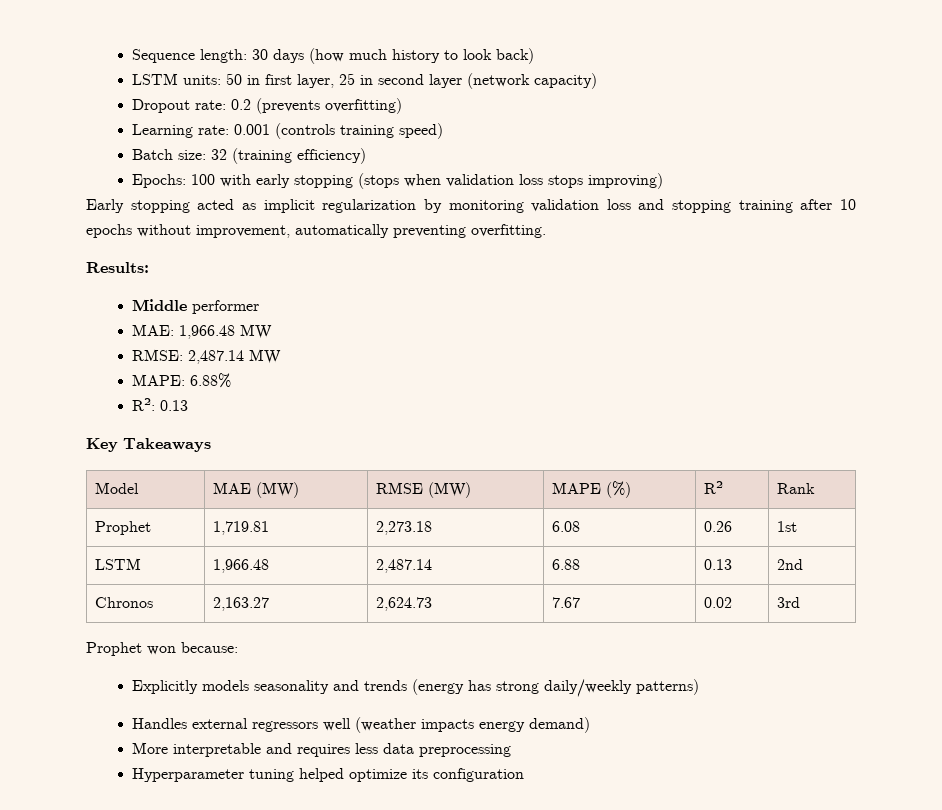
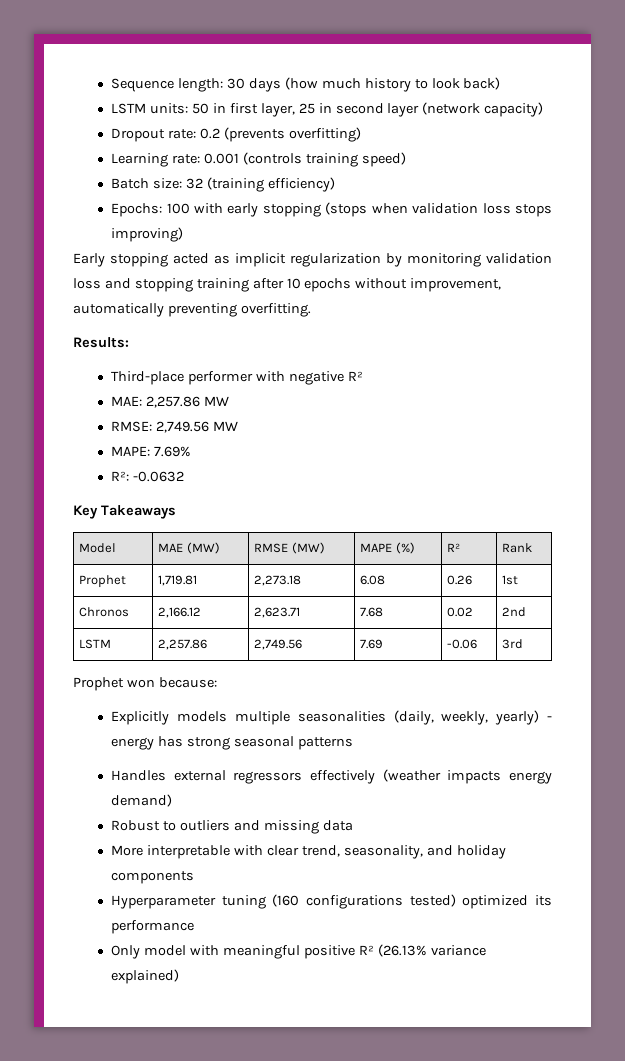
[132,299,188,311] Middle -> [111,371,185,385] Third-place
(260, 307) none -> [256,371,363,385] with negative R²
[179,325,236,339] 1,966.48 -> [146,396,201,408] 2,257.86
[188,350,245,364] 2,487.14 -> [156,421,210,433] 2,749.56
[190,373,232,388] 6.88% -> [154,446,192,457] 7.69%
[160,400,189,411] 0.13 -> [133,471,185,482] -0.0632
[95,558,142,570] [213,559,270,573] [376,559,433,573] [552,559,581,570] [704,559,733,570] [777,559,804,570] [95,597,154,608] [213,597,270,611] [376,597,433,611] [552,597,581,608] [704,597,733,608] LSTM | 1,966.48 | 2,487.14 | 6.88 | 0.13 | 2nd // Chronos | 2,163.27 | 2,624.73 | 7.67 | 0.02 -> [79,607,130,617] [158,607,202,618] [254,607,301,618] [360,607,384,617] [447,607,474,617] [502,607,527,617] [79,639,112,649] [158,639,208,650] [254,639,303,650] [360,639,384,649] [447,639,478,649] Chronos | 2,166.12 | 2,623.71 | 7.68 | 0.02 | 2nd // LSTM | 2,257.86 | 2,749.56 | 7.69 | -0.06
[254,679,700,697] seasonality and trends (energy has strong daily/weekly patterns) -> [234,710,552,725] [111,736,353,750] multiple seasonalities (daily, weekly, yearly) - energy has strong seasonal patterns
[323,718,352,731] well -> [310,770,376,784] effectively
[132,742,512,757] [132,768,525,782] More interpretable and requires less data preprocessing // Hyperparameter tuning helped optimize its configuration -> [111,820,353,834] [111,845,506,859] [111,871,195,884] [111,894,552,909] [111,920,195,934] [111,944,486,959] [111,969,180,984] Robust to outliers and missing data // More interpretable with clear trend, seasonality, and holiday components // Hyperparameter tuning (160 configurations tested) optimized its performance // Only model with meaningful positive R² (26.13% variance explained)

